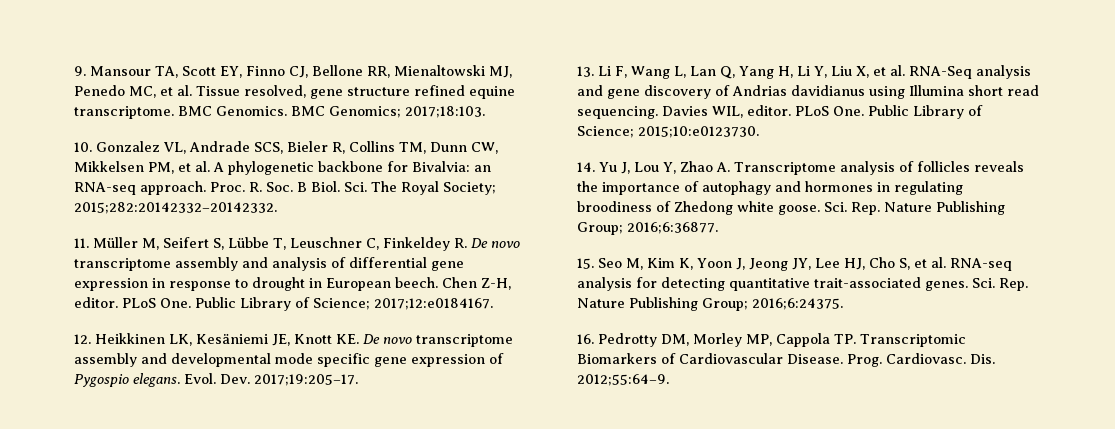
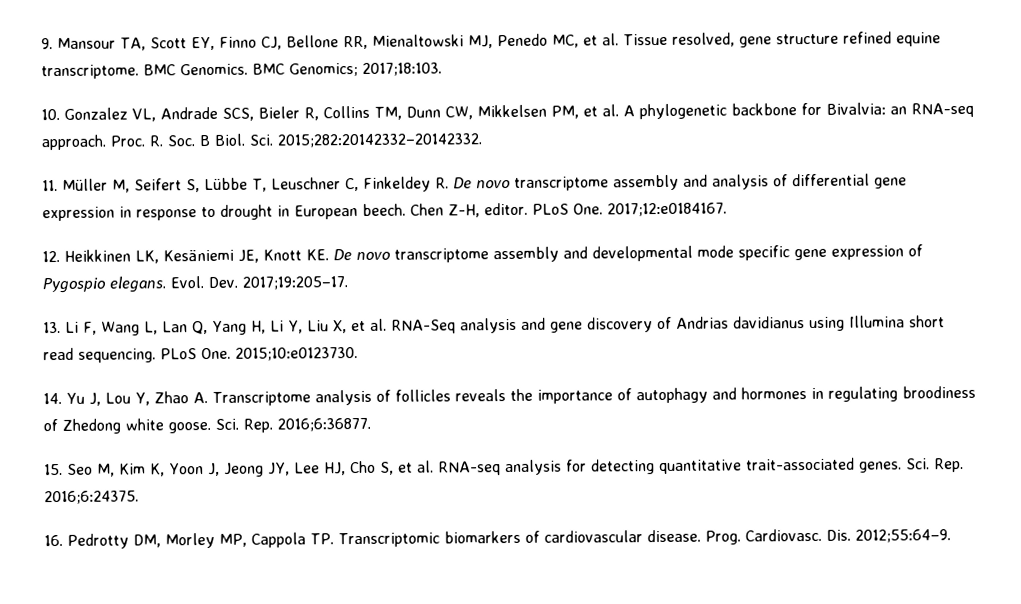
[371,181,496,195] The Royal Society; -> (273, 140) none
[195,297,370,311] Public Library of Science; -> (603, 209) none
[662,105,983,119] [577,126,634,138] Davies WIL, editor. PLoS One. Public Library of Science; -> [160,347,231,360] PLoS One.
[884,201,1005,215] [577,222,623,235] Nature Publishing Group; -> (273, 425) none
[577,297,748,311] Nature Publishing Group; -> (964, 465) none
[577,353,843,364] Biomarkers of Cardiovascular Disease. -> [443,529,701,544] biomarkers of cardiovascular disease.

